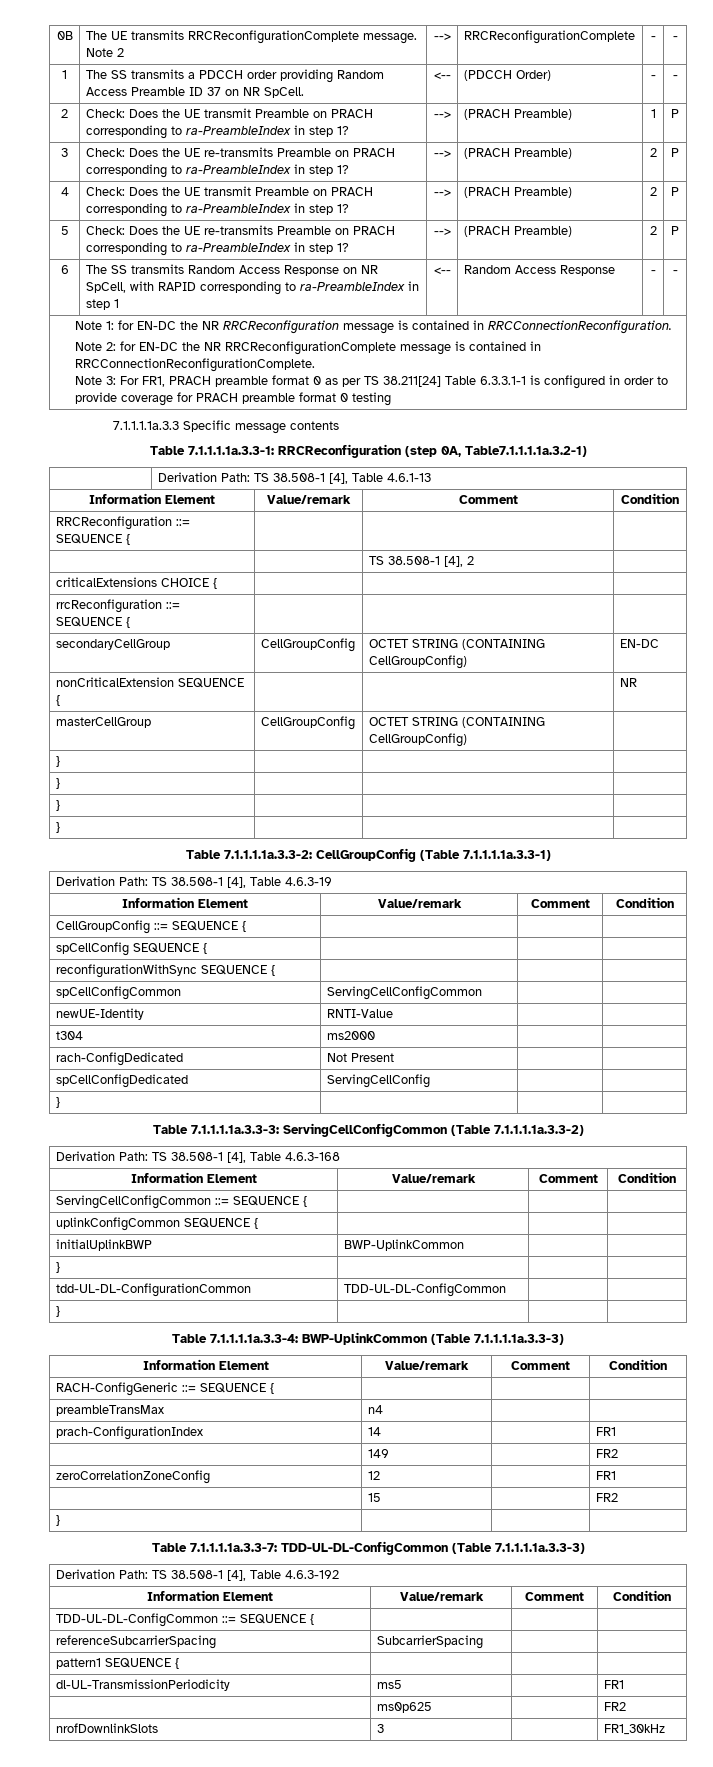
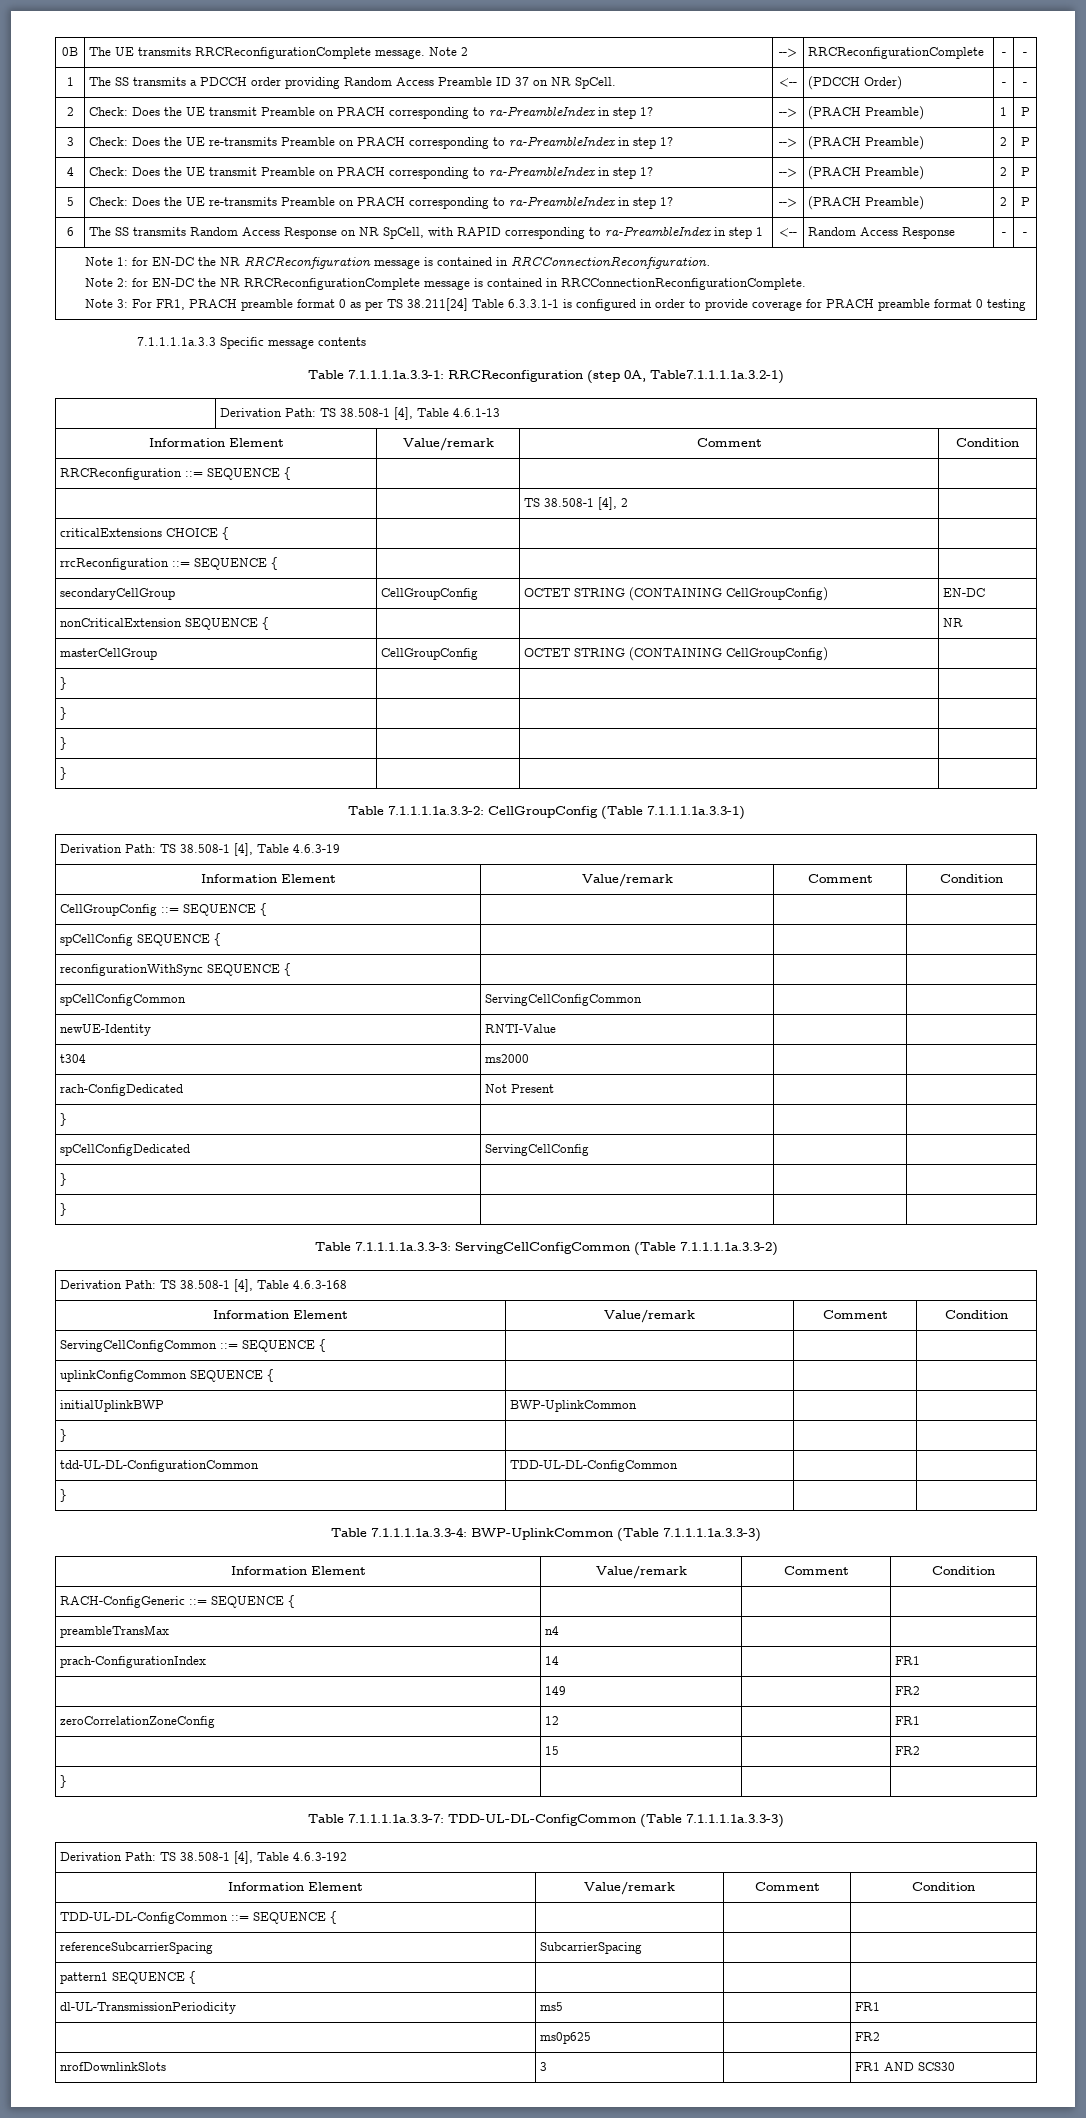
(394, 1057) none -> [60,1113,68,1126] // } | | |
(60, 1102) none -> [60,1203,68,1216] // } | | |
[603,1724,665,1735] FR1_30kHz -> [855,2062,956,2071] FR1 AND SCS30

